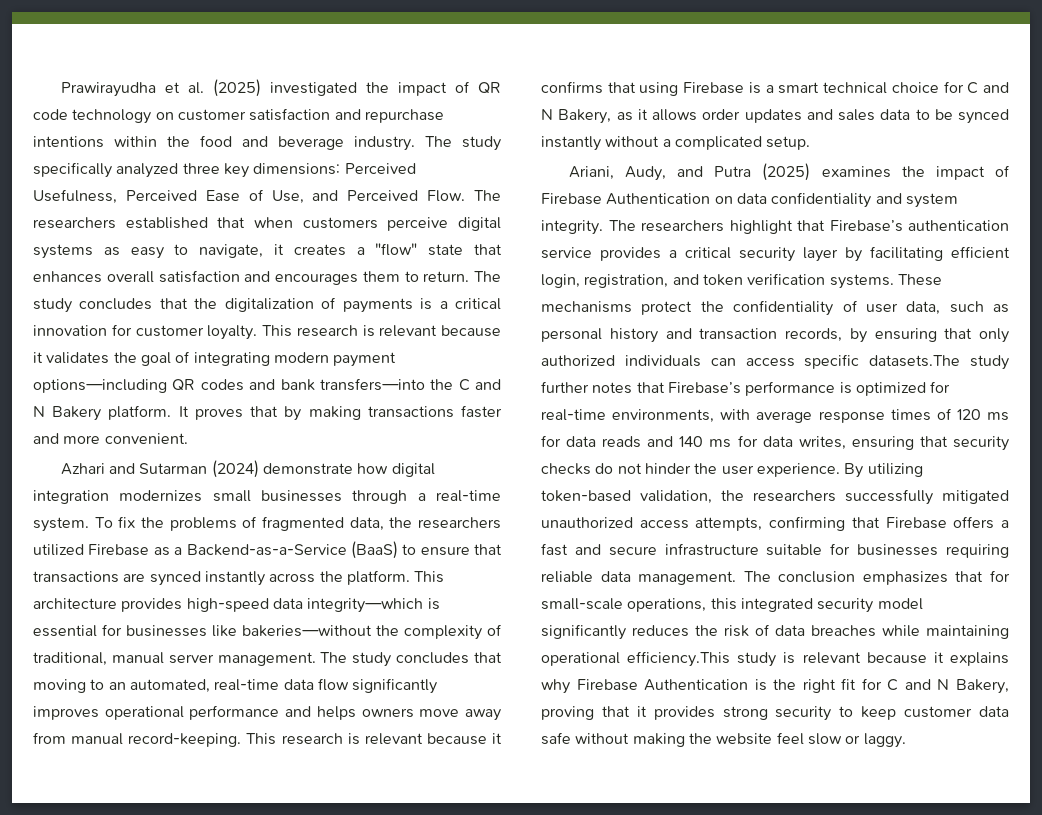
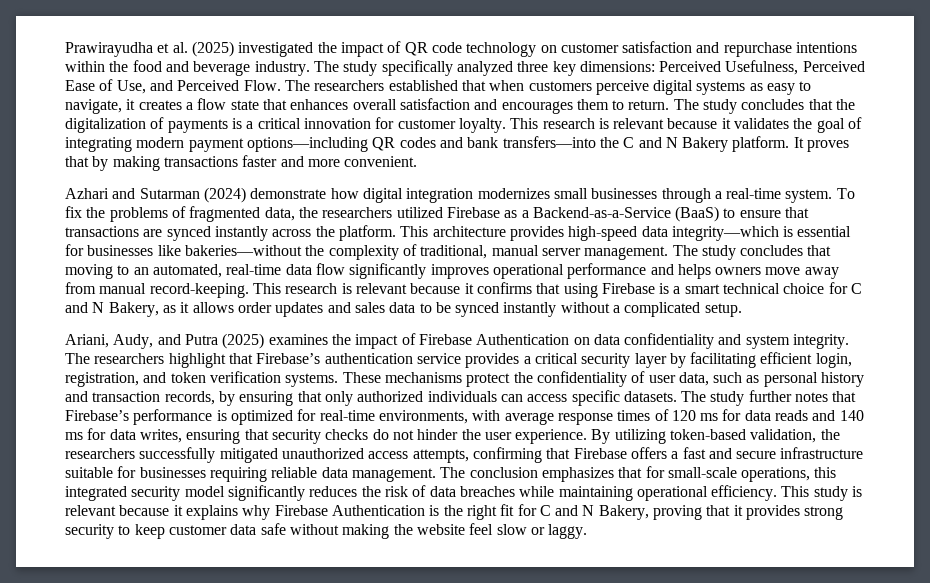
[375,243,418,256] "flow" -> [197,98,227,110] flow
[869,355,961,367] datasets.The -> [623,391,707,402] datasets. The
[627,651,731,667] efficiency.This -> [711,485,810,501] efficiency. This

